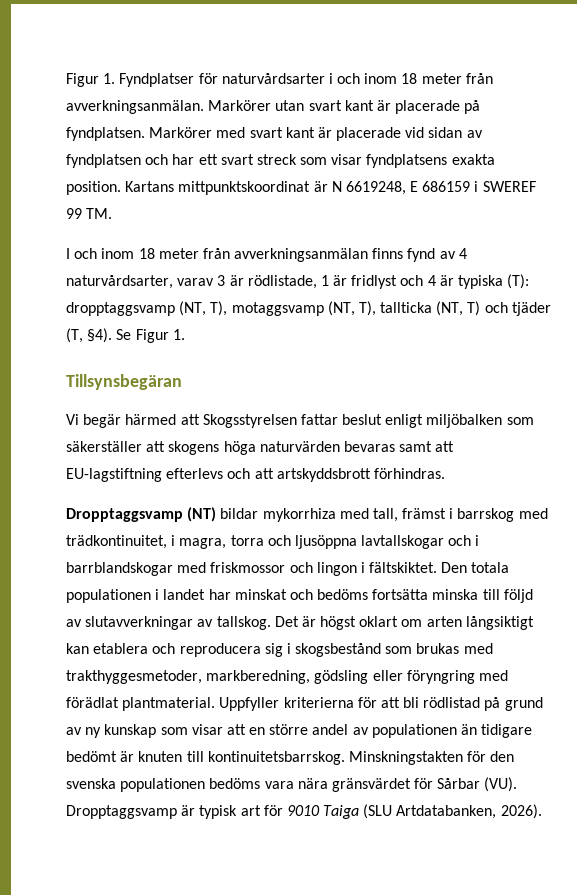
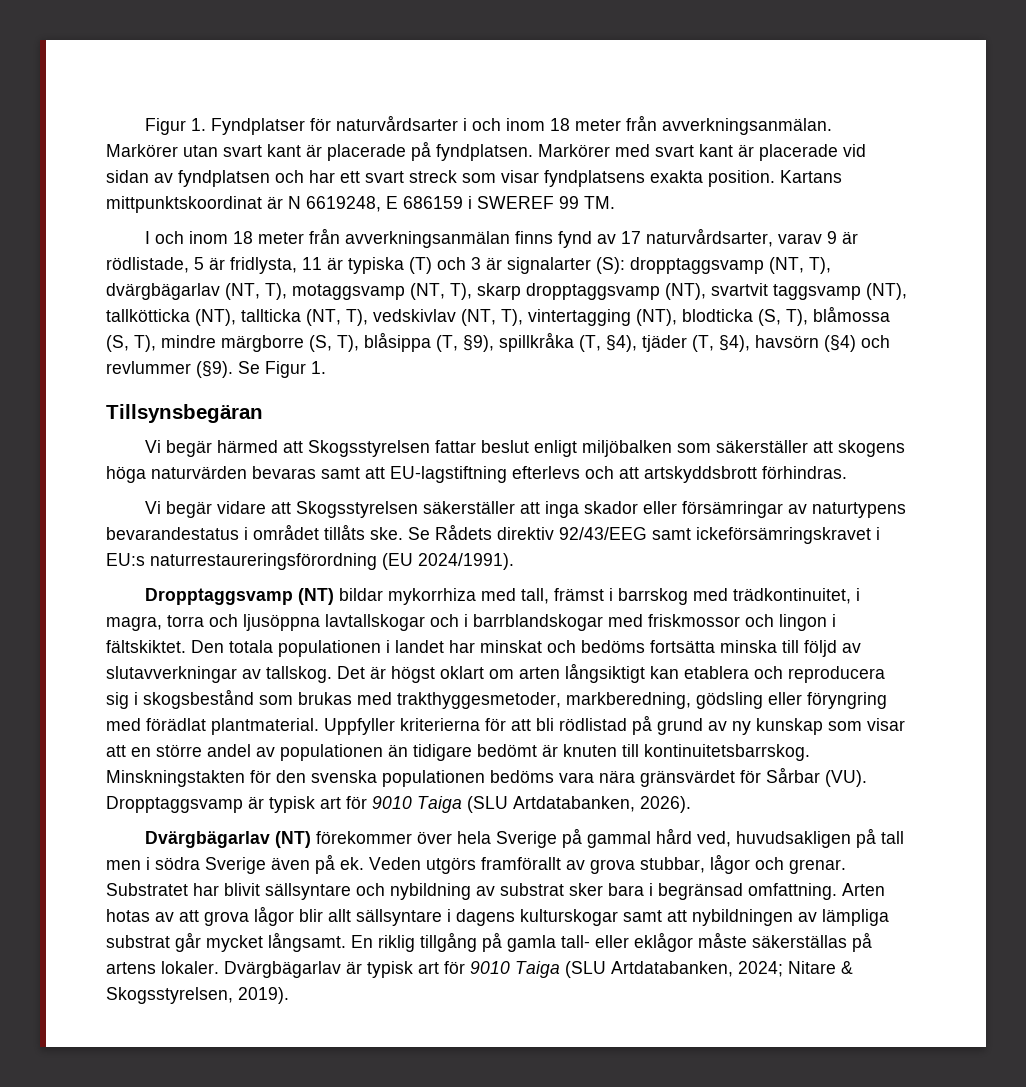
[458,248,467,259] 4 -> [620,231,641,244] 17
[217,274,530,289] [66,301,551,316] [66,328,113,343] 3 är rödlistade, 1 är fridlyst och 4 är typiska (T): dropptaggsvamp (NT, T), motaggsvamp (NT, T), tallticka (NT, T) och tjäder (T, §4). -> [826,231,858,244] [106,257,831,274] [106,283,907,300] [106,306,890,326] [106,332,890,352] [106,361,233,378] 9 är rödlistade, 5 är fridlysta, 11 är typiska (T) och 3 är signalarter (S): dropptaggsvamp (NT, T), dvärgbägarlav (NT, T), motaggsvamp (NT, T), skarp dropptaggsvamp (NT), svartvit taggsvamp (NT), tallkötticka (NT), tallticka (NT, T), vedskivlav (NT, T), vintertagging (NT), blodticka (S, T), blåmossa (S, T), mindre märgborre (S, T), blåsippa (T, §9), spillkråka (T, §4), tjäder (T, §4), havsörn (§4) och revlummer (§9).
(445, 473) none -> [144,501,906,518] [106,524,880,544] [106,553,514,570] // Vi begär vidare att Skogsstyrelsen säkerställer att inga skador eller försämringar av naturtypens bevarandestatus i området tillåts ske. Se Rådets direktiv 92/43/EEG samt ickeförsämringskravet i EU:s naturrestaureringsförordning (EU 2024/1991).
(542, 811) none -> [144,828,904,848] [106,854,846,874] [106,883,885,900] [106,906,889,926] [106,932,872,952] [106,961,853,978] [106,987,289,1004] // Dvärgbägarlav (NT) förekommer över hela Sverige på gammal hård ved, huvudsakligen på tall men i södra Sverige även på ek. Veden utgörs framförallt av grova stubbar, lågor och grenar. Substratet har blivit sällsyntare och nybildning av substrat sker bara i begränsad omfattning. Arten hotas av att grova lågor blir allt sällsyntare i dagens kulturskogar samt att nybildningen av lämpliga substrat går mycket långsamt. En riklig tillgång på gamla tall- eller eklågor måste säkerställas på artens lokaler. Dvärgbägarlav är typisk art för 9010 Taiga (SLU Artdatabanken, 2024; Nitare & Skogsstyrelsen, 2019).

